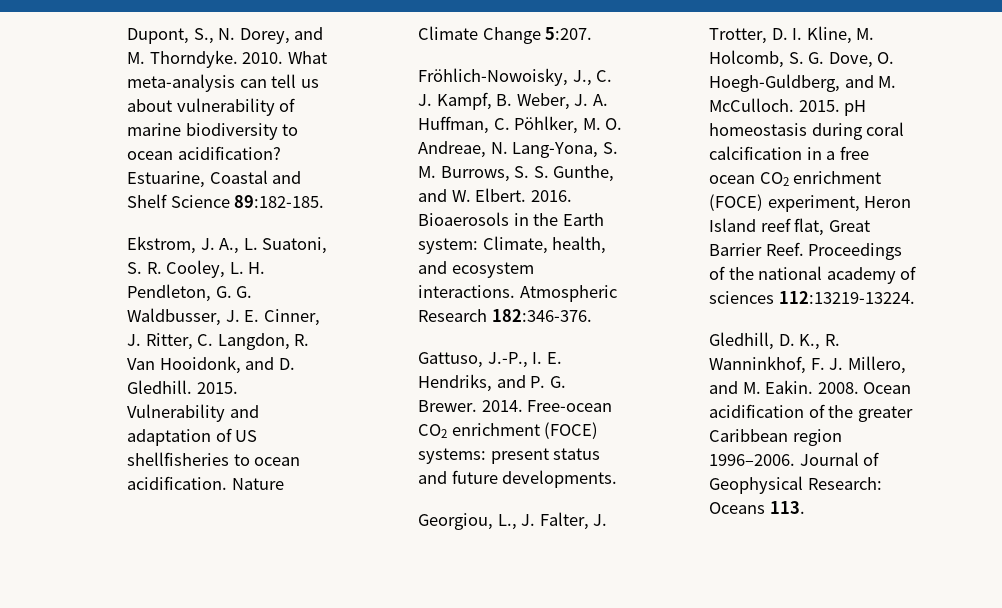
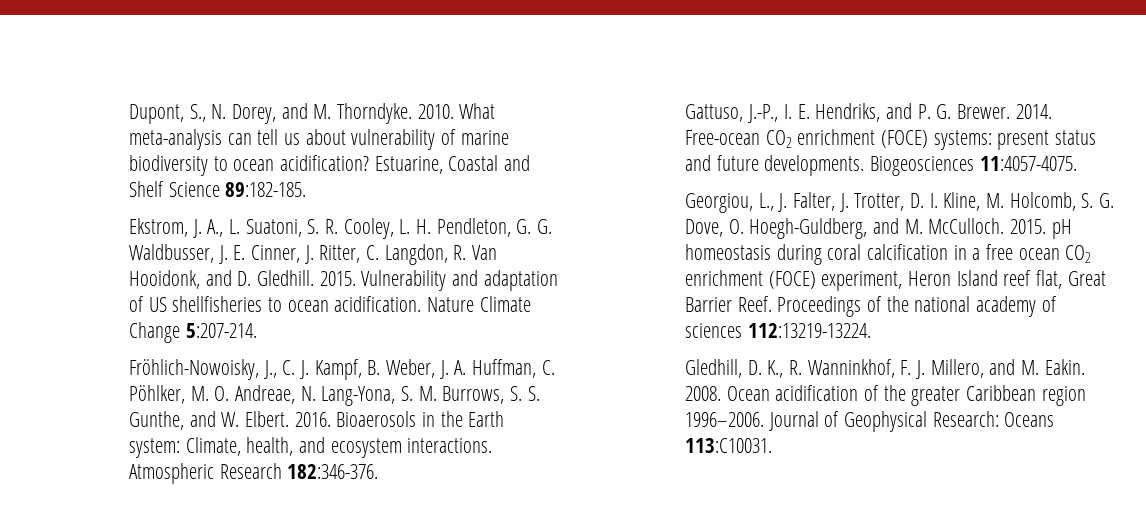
[545,27,593,40] 5:207. -> [185,323,257,338] 5:207-214.
(618, 479) none -> [869,156,1077,176] Biogeosciences 11:4057-4075.
[769,501,805,514] 113. -> [684,438,772,453] 113:C10031.

